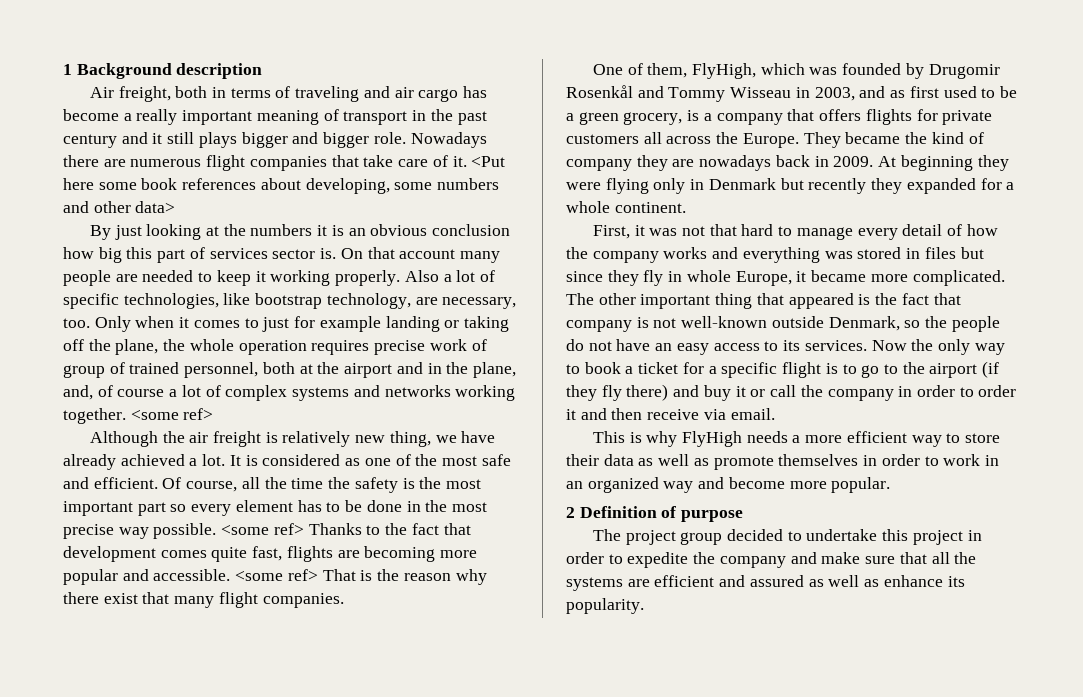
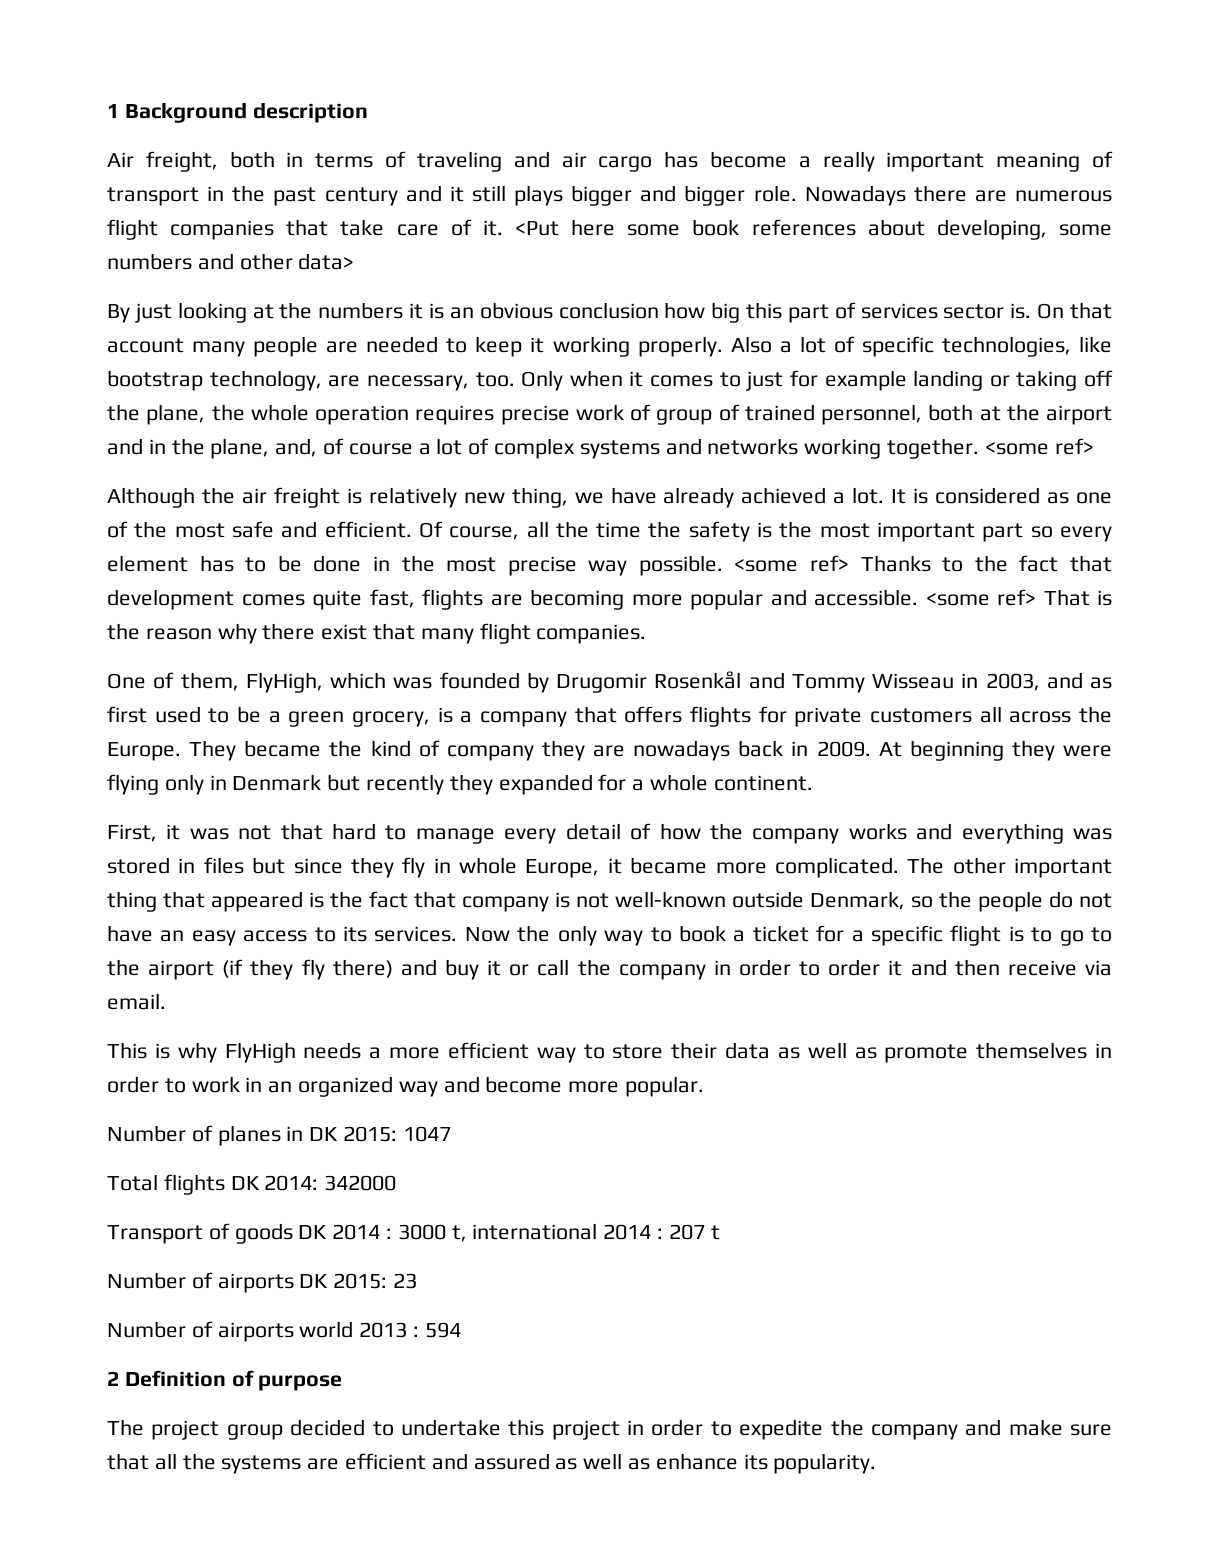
(891, 485) none -> [107,1125,451,1146] [107,1174,397,1195] [107,1223,720,1244] [107,1272,418,1293] [107,1321,461,1342] // Number of planes in DK 2015: 1047 // Total flights DK 2014: 342000 // Transport of goods DK 2014 : 3000 t, international 2014 : 207 t // Number of airports DK 2015: 23 // Number of airports world 2013 : 594

